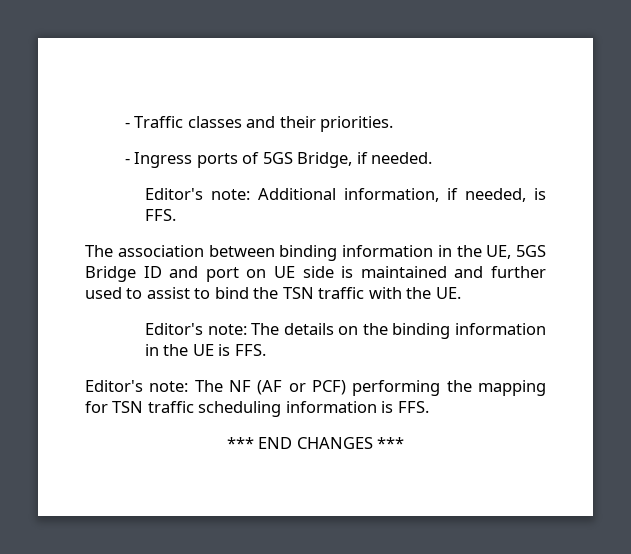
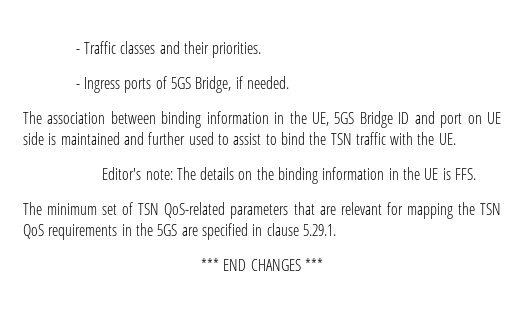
[144,188,546,202] [144,209,176,221] // Editor's note: Additional information, if needed, is FFS. -> (290, 82) none
[85,380,546,396] [85,401,429,417] Editor's note: The NF (AF or PCF) performing the mapping for TSN traffic scheduling information is FFS. -> [23,202,502,219] [23,223,336,240] The minimum set of TSN QoS-related parameters that are relevant for mapping the TSN QoS requirements in the 5GS are specified in clause 5.29.1.

